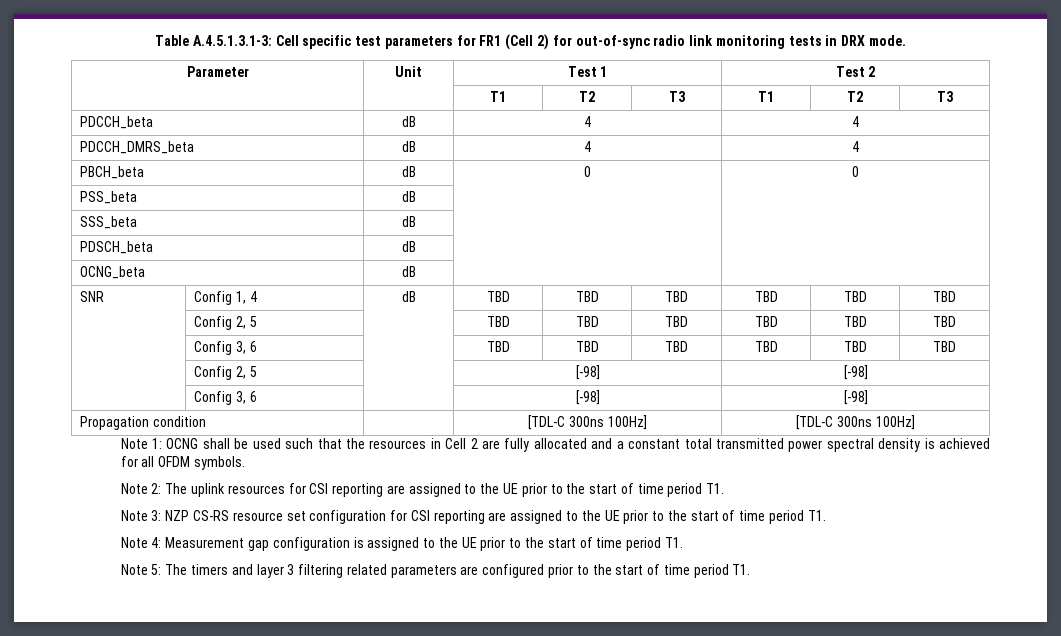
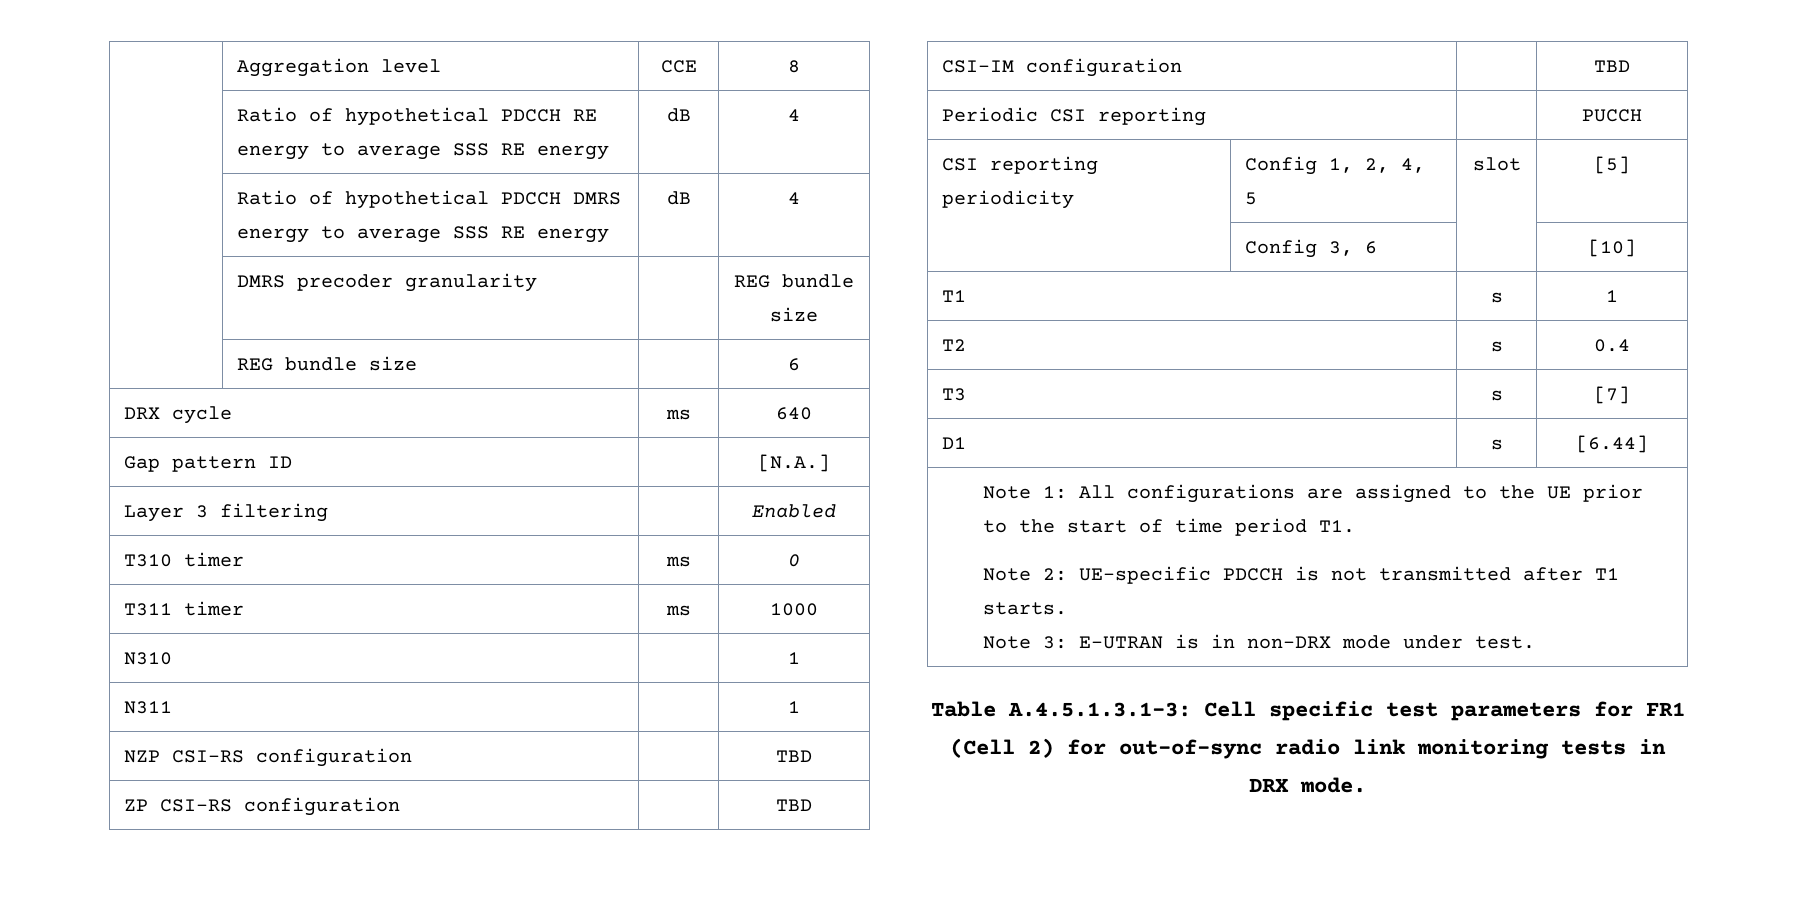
(154, 40) none -> [237,58,442,77] [660,60,697,73] [788,60,800,73] [237,107,598,126] [237,143,610,160] [666,108,691,122] [788,109,800,121] [237,190,622,209] [237,226,610,243] [666,191,691,205] [788,192,800,204] [237,273,538,292] [734,274,854,288] [770,307,818,322] [237,356,418,371] [788,358,800,371] [124,406,233,424] [665,409,691,420] [776,407,812,420] [124,456,293,472] [758,454,830,472] [124,503,329,522] [752,504,836,518] [124,552,245,567] [665,556,691,567] [788,554,800,567] [124,601,245,616] [665,605,691,616] [770,603,818,616] [124,652,173,665] [788,652,800,664] [124,701,173,714] [788,701,800,713] [124,748,413,767] [776,750,812,762] [124,797,401,816] [776,799,812,811] [942,58,1183,77] [1594,60,1630,72] [942,107,1207,126] [1582,109,1642,122] [942,156,1099,175] [942,190,1075,209] [1245,156,1426,175] [1245,192,1258,205] [1472,157,1521,171] [1594,156,1630,174] [1245,239,1378,258] [1588,239,1636,257] [942,290,967,302] [1490,292,1503,303] [1606,290,1618,302] [942,339,967,351] [1490,341,1503,352] [1594,339,1630,352] [942,388,967,401] [1490,390,1503,401] [1594,386,1630,404] [942,437,967,449] [1490,439,1503,450] [1576,435,1648,453] [982,484,1643,503] [982,518,1355,536] [982,566,1619,584] [982,602,1067,615] [982,634,1535,649] | Aggregation level | CCE | 8 // | Ratio of hypothetical PDCCH RE energy to average SSS RE energy | dB | 4 // | Ratio of hypothetical PDCCH DMRS energy to average SSS RE energy | dB | 4 // | DMRS precoder granularity | | REG bundle size // | REG bundle size | | 6 // DRX cycle | ms | 640 // Gap pattern ID | | [N.A.] // Layer 3 filtering | | Enabled // T310 timer | ms | 0 // T311 timer | ms | 1000 // N310 | | 1 // N311 | | 1 // NZP CSI-RS configuration | | TBD // ZP CSI-RS configuration | | TBD // CSI-IM configuration | | TBD // Periodic CSI reporting | | PUCCH // CSI reporting periodicity | Config 1, 2, 4, 5 | slot | [5] // | Config 3, 6 | | [10] // T1 | s | 1 // T2 | s | 0.4 // T3 | s | [7] // D1 | s | [6.44] // Note 1: All configurations are assigned to the UE prior to the start of time period T1. // Note 2: UE-specific PDCCH is not transmitted after T1 starts. // Note 3: E-UTRAN is in non-DRX mode under test. //
[186,66,249,77] [395,66,422,77] [567,66,608,77] [835,66,876,77] [490,91,506,102] [579,91,595,102] [668,91,685,102] [758,91,774,102] [847,91,863,102] [936,91,953,102] [80,116,154,129] [401,116,416,127] [584,116,591,127] [852,116,859,127] [80,141,195,154] [401,141,416,152] [584,141,591,152] [852,141,859,152] [80,166,145,179] [401,166,416,177] [584,166,591,177] [852,166,859,177] [80,191,138,204] [401,191,416,202] [80,216,138,229] [401,216,416,227] [80,241,154,254] [401,241,416,252] [80,266,146,279] [401,266,416,277] [80,291,105,302] [194,291,257,305] [401,291,416,302] [486,291,510,302] [575,291,599,302] [665,291,688,302] [754,291,778,302] [843,291,867,302] [933,291,956,302] [194,316,257,330] [486,316,510,327] [575,316,599,327] [665,316,688,327] [754,316,778,327] [843,316,867,327] [933,316,956,327] [194,341,257,355] [486,341,510,352] [575,341,599,352] [665,341,688,352] [754,341,778,352] [843,341,867,352] [933,341,956,352] [194,366,257,380] [575,365,600,380] [843,365,868,380] [194,391,257,405] [575,390,600,405] [843,390,868,405] [80,416,207,430] [528,415,647,430] [796,415,915,430] [120,438,990,452] [120,456,245,470] [120,483,725,497] [120,510,826,524] [120,537,683,551] [120,564,751,578] // Parameter | Unit | Test 1 | Test 2 // | | T1 | T2 | T3 | T1 | T2 | T3 // PDCCH_beta | dB | 4 | 4 // PDCCH_DMRS_beta | dB | 4 | 4 // PBCH_beta | dB | 0 | 0 // PSS_beta | dB | | // SSS_beta | dB | | // PDSCH_beta | dB | | // OCNG_beta | dB | | // SNR | Config 1, 4 | dB | TBD | TBD | TBD | TBD | TBD | TBD // | Config 2, 5 | | TBD | TBD | TBD | TBD | TBD | TBD // | Config 3, 6 | | TBD | TBD | TBD | TBD | TBD | TBD // | Config 2, 5 | | [-98] | [-98] // | Config 3, 6 | | [-98] | [-98] // Propagation condition | | [TDL-C 300ns 100Hz] | [TDL-C 300ns 100Hz] // Note 1: OCNG shall be used such that the resources in Cell 2 are fully allocated and a constant total transmitted power spectral density is achieved for all OFDM symbols. // Note 2: The uplink resources for CSI reporting are assigned to the UE prior to the start of time period T1. // Note 3: NZP CS-RS resource set configuration for CSI reporting are assigned to the UE prior to the start of time period T1. // Note 4: Measurement gap configuration is assigned to the UE prior to the start of time period T1. // Note 5: The timers and layer 3 filtering related parameters are configured prior to the start of time period T1. -> (1366, 785) none

